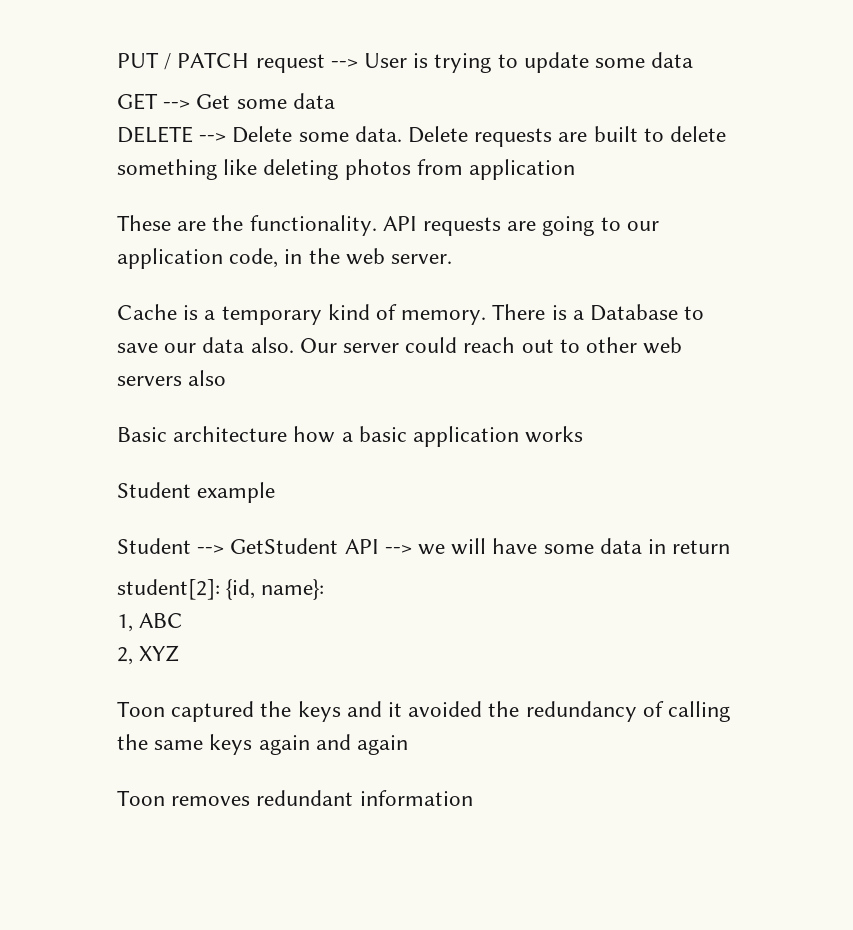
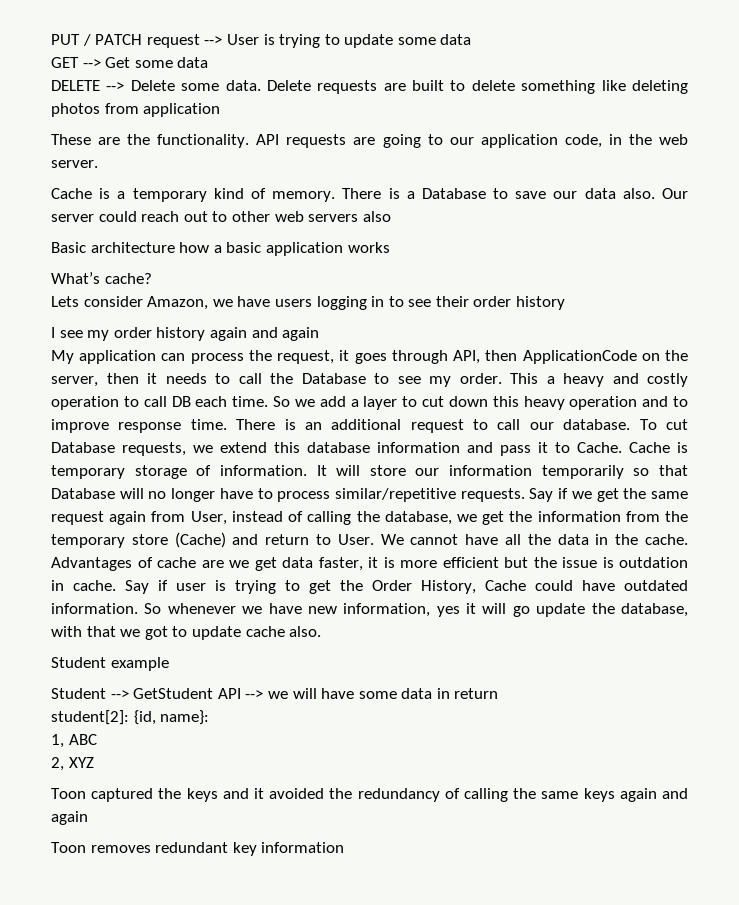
(584, 434) none -> [51,272,152,284] [51,296,566,310] [51,327,320,341] [51,350,688,364] [51,373,688,387] [51,396,688,410] [51,419,688,433] [51,442,688,456] [51,465,688,479] [51,488,688,502] [51,511,688,525] [51,532,688,548] [51,557,688,571] [51,580,688,594] [51,603,688,617] [51,626,322,640] // What’s cache? // Lets consider Amazon, we have users logging in to see their order history // I see my order history again and again // My application can process the request, it goes through API, then ApplicationCode on the server, then it needs to call the Database to see my order. This a heavy and costly operation to call DB each time. So we add a layer to cut down this heavy operation and to improve response time. There is an additional request to call our database. To cut Database requests, we extend this database information and pass it to Cache. Cache is temporary storage of information. It will store our information temporarily so that Database will no longer have to process similar/repetitive requests. Say if we get the same request again from User, instead of calling the database, we get the information from the temporary store (Cache) and return to User. We cannot have all the data in the cache. Advantages of cache are we get data faster, it is more efficient but the issue is outdation in cache. Say if user is trying to get the Order History, Cache could have outdated information. So whenever we have new information, yes it will go update the database, with that we got to update cache also.
(354, 798) none -> [232,842,257,856] key

